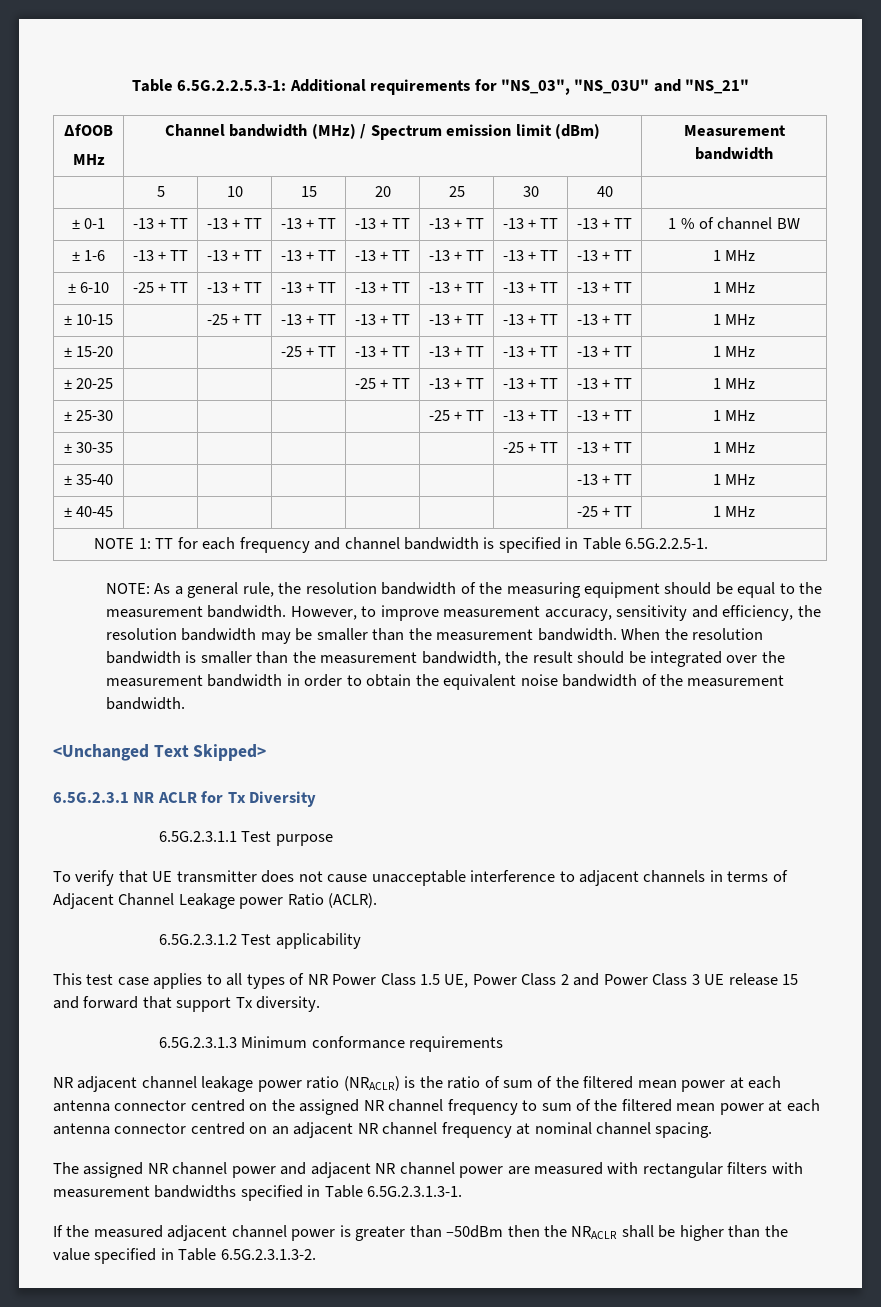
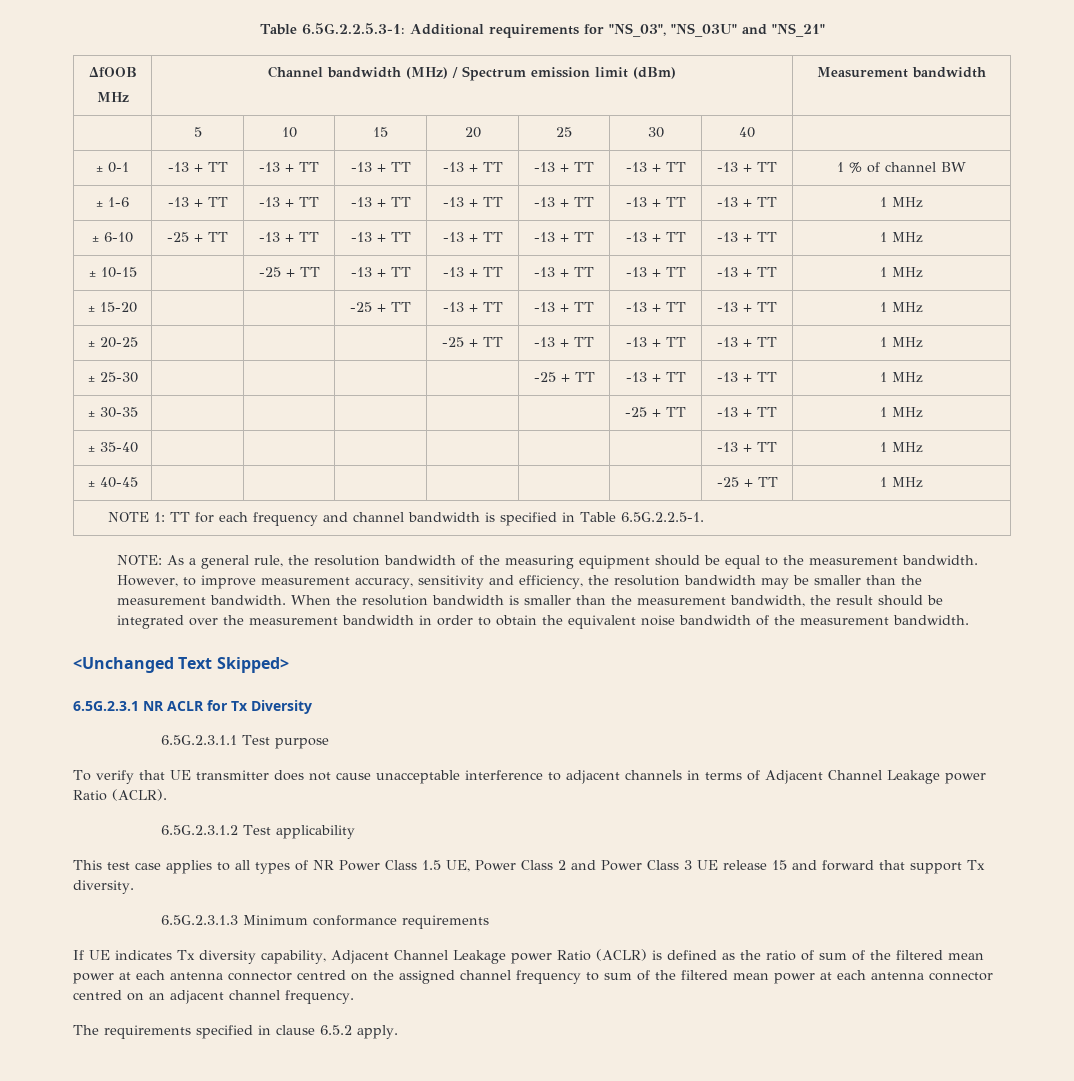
[53,1076,416,1092] NR adjacent channel leakage power ratio (NRACLR) is -> [73,949,735,964] If UE indicates Tx diversity capability, Adjacent Channel Leakage power Ratio (ACLR) is defined as
[363,1100,384,1111] NR -> (455, 977) none
[357,1122,713,1138] [53,1162,803,1178] [53,1185,463,1201] [53,1225,788,1241] [53,1248,316,1264] NR channel frequency at nominal channel spacing. // The assigned NR channel power and adjacent NR channel power are measured with rectangular filters with measurement bandwidths specified in Table 6.5G.2.3.1.3-1. // If the measured adjacent channel power is greater than –50dBm then the NRACLR shall be higher than the value specified in Table 6.5G.2.3.1.3-2. -> [229,990,354,1004] [73,1025,398,1039] channel frequency. // The requirements specified in clause 6.5.2 apply.

